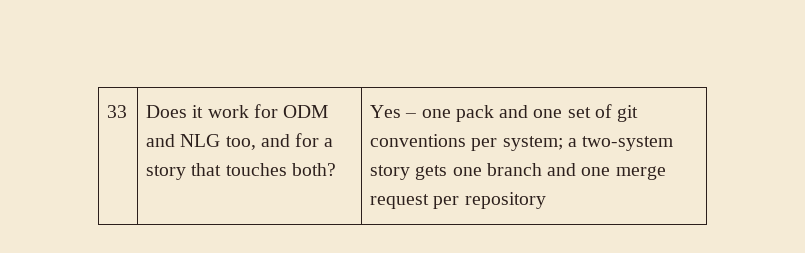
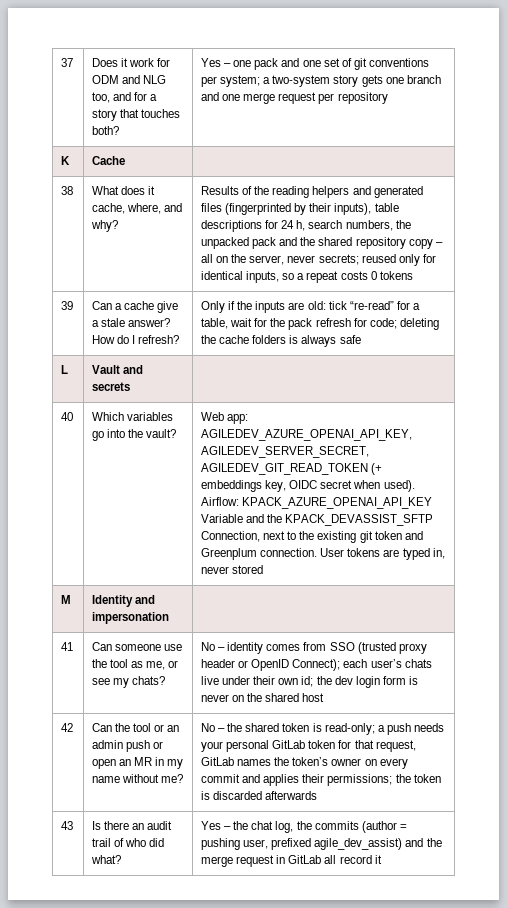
[107,105,128,118] 33 -> [61,58,74,67] 37
(546, 200) none -> [61,156,71,165] [92,156,126,165] [61,186,74,195] [92,186,156,195] [92,203,183,214] [91,220,119,232] [201,186,423,198] [201,203,399,215] [201,220,411,232] [201,237,443,249] [201,254,436,266] [201,271,413,283] [61,301,74,310] [92,301,179,313] [92,318,171,327] [92,335,180,344] [201,301,420,313] [201,318,439,330] [201,335,361,347] [61,365,69,374] [92,365,144,374] [92,382,131,391] [61,412,74,421] [92,412,174,421] [92,429,177,441] [201,412,249,424] [201,429,413,441] [201,446,370,458] [201,463,383,475] [201,480,415,492] [201,497,433,509] [201,514,434,526] [201,531,423,543] [201,548,445,560] [201,565,264,574] [61,595,72,604] [92,595,156,607] [92,612,170,624] [61,642,74,651] [92,642,183,651] [92,659,179,670] [92,676,166,688] [201,642,427,654] [201,659,432,671] [201,676,418,688] [201,693,325,702] [61,723,74,732] [92,723,180,732] [92,740,164,752] [92,757,184,769] [92,774,184,783] [201,723,444,735] [201,740,416,752] [201,757,408,769] [201,774,441,786] [201,791,318,800] [61,821,74,830] [92,821,173,830] [92,838,165,847] [91,855,122,864] [201,821,407,833] [201,838,442,850] [201,855,382,867] // K | Cache | // 38 | What does it cache, where, and why? | Results of the reading helpers and generated files (fingerprinted by their inputs), table descriptions for 24 h, search numbers, the unpacked pack and the shared repository copy – all on the server, never secrets; reused only for identical inputs, so a repeat costs 0 tokens // 39 | Can a cache give a stale answer? How do I refresh? | Only if the inputs are old: tick “re-read” for a table, wait for the pack refresh for code; deleting the cache folders is always safe // L | Vault and secrets | // 40 | Which variables go into the vault? | Web app: AGILEDEV_AZURE_OPENAI_API_KEY, AGILEDEV_SERVER_SECRET, AGILEDEV_GIT_READ_TOKEN (+ embeddings key, OIDC secret when used). Airflow: KPACK_AZURE_OPENAI_API_KEY Variable and the KPACK_DEVASSIST_SFTP Connection, next to the existing git token and Greenplum connection. User tokens are typed in, never stored // M | Identity and impersonation | // 41 | Can someone use the tool as me, or see my chats? | No – identity comes from SSO (trusted proxy header or OpenID Connect); each user’s chats live under their own id; the dev login form is never on the shared host // 42 | Can the tool or an admin push or open an MR in my name without me? | No – the shared token is read-only; a push needs your personal GitLab token for that request, GitLab names the token’s owner on every commit and applies their permissions; the token is discarded afterwards // 43 | Is there an audit trail of who did what? | Yes – the chat log, the commits (author = pushing user, prefixed agile_dev_assist) and the merge request in GitLab all record it

